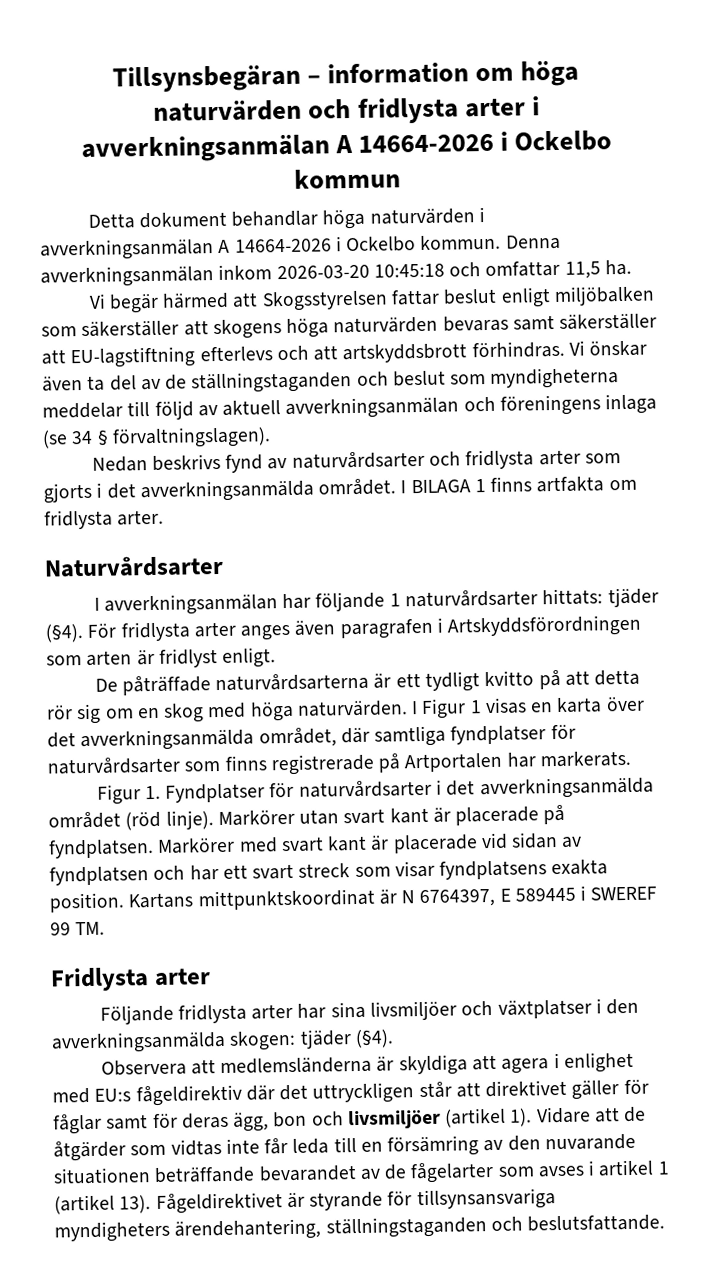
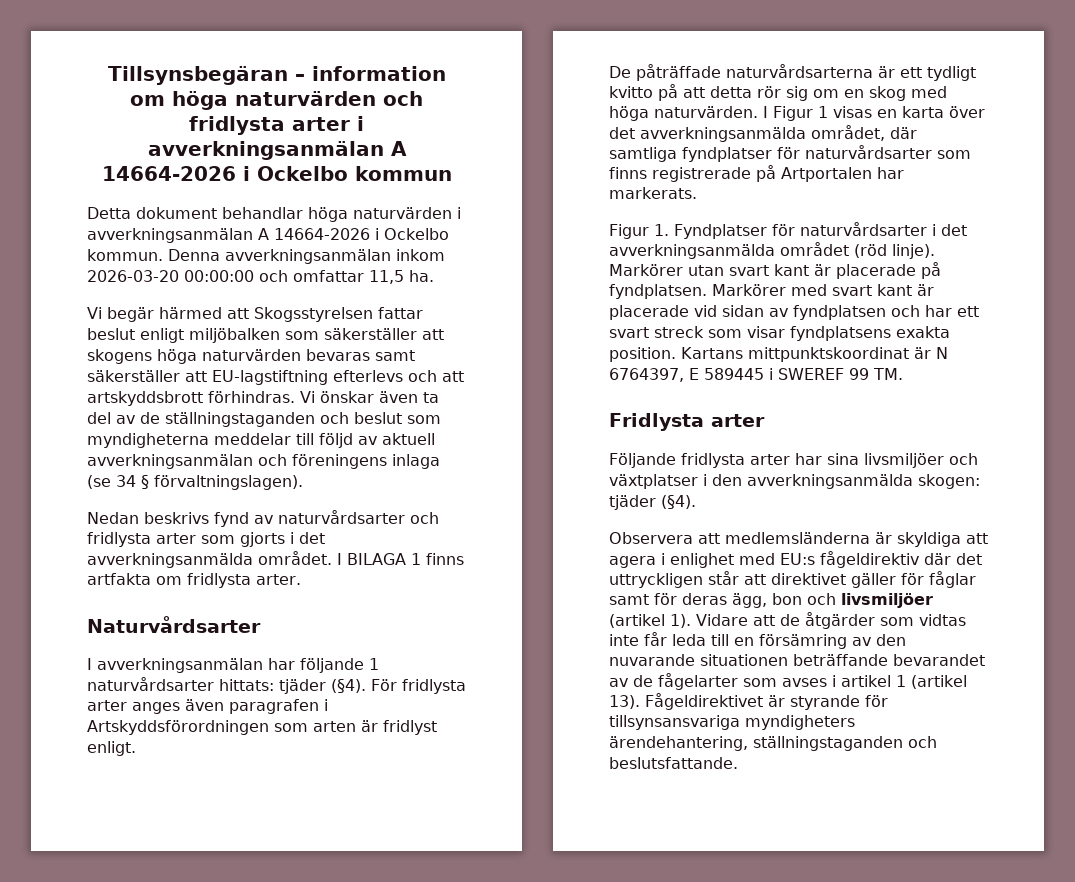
[373,263,445,278] 10:45:18 -> [184,270,254,282] 00:00:00

